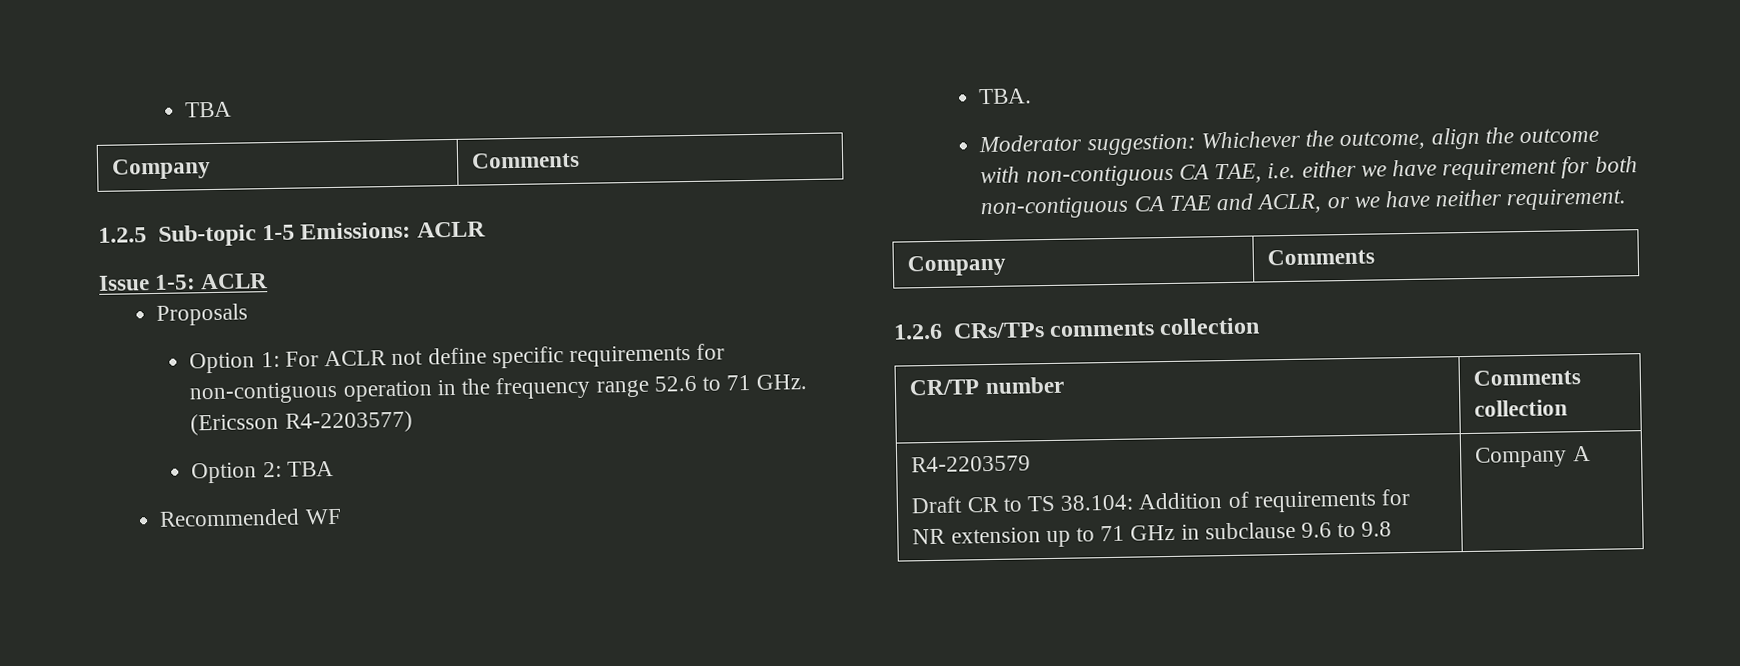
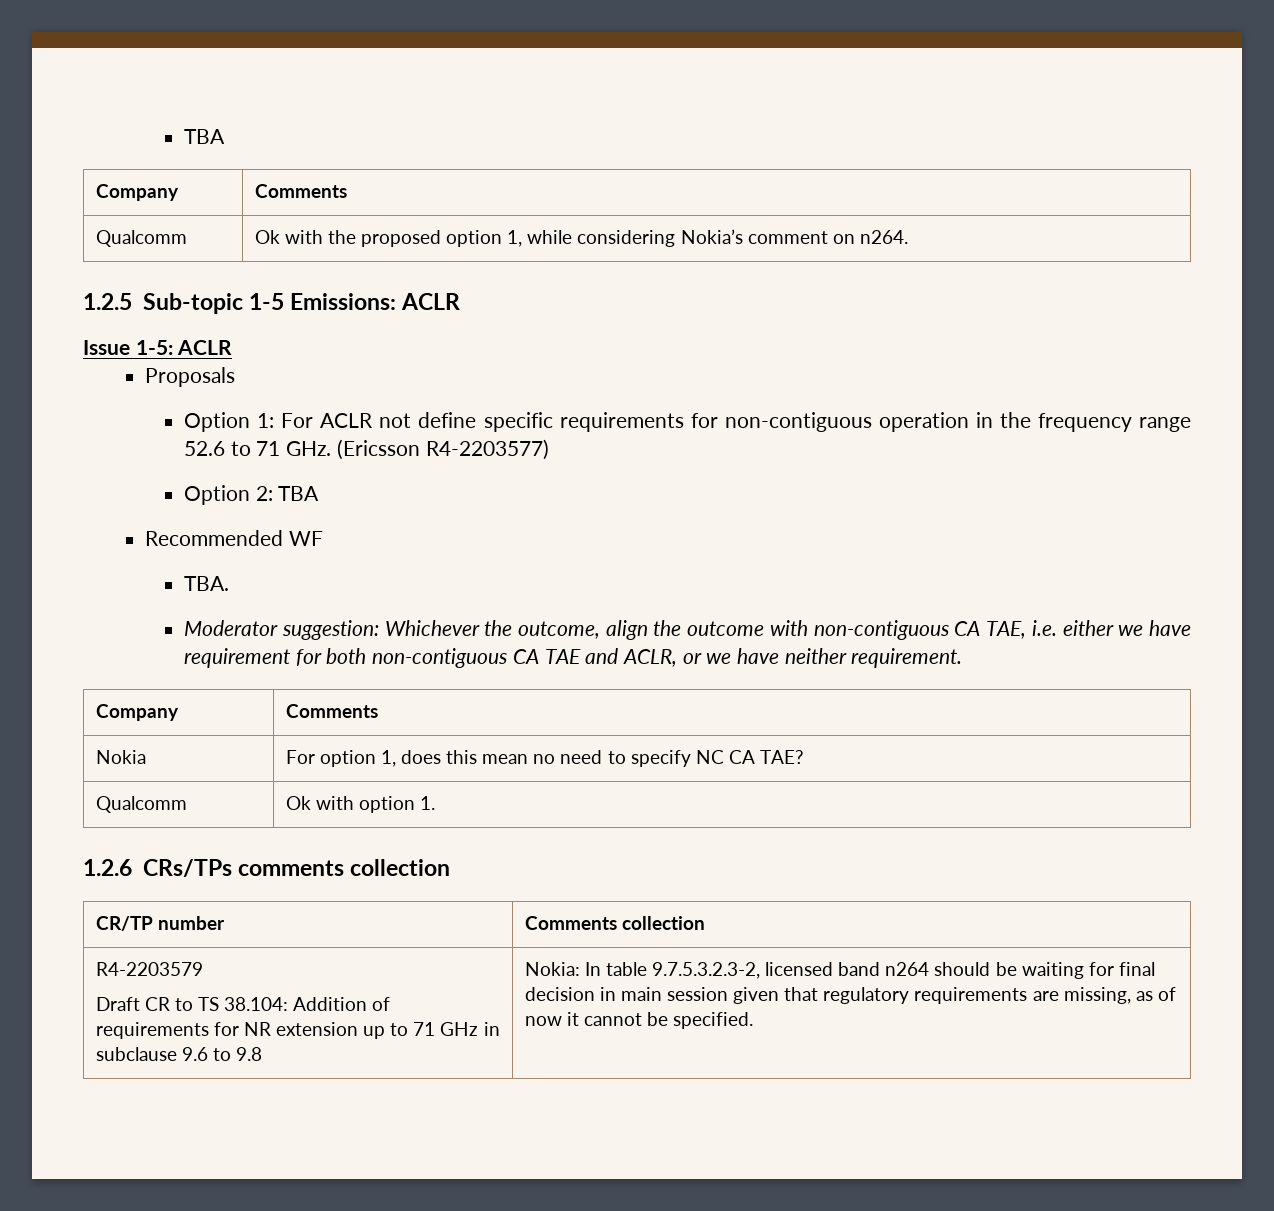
(581, 160) none -> [95,230,187,247] [254,229,908,247] // Qualcomm | Ok with the proposed option 1, while considering Nokia’s comment on n264.
(1376, 257) none -> [95,750,146,764] [285,750,805,767] [95,796,187,813] [285,796,435,813] // Nokia | For option 1, does this mean no need to specify NC CA TAE? // Qualcomm | Ok with option 1.
[1475,445,1591,468] Company A -> [524,962,1155,979] [524,987,1176,1004] [524,1012,754,1029] Nokia: In table 9.7.5.3.2.3-2, licensed band n264 should be waiting for final decision in main session given that regulatory requirements are missing, as of now it cannot be specified.

